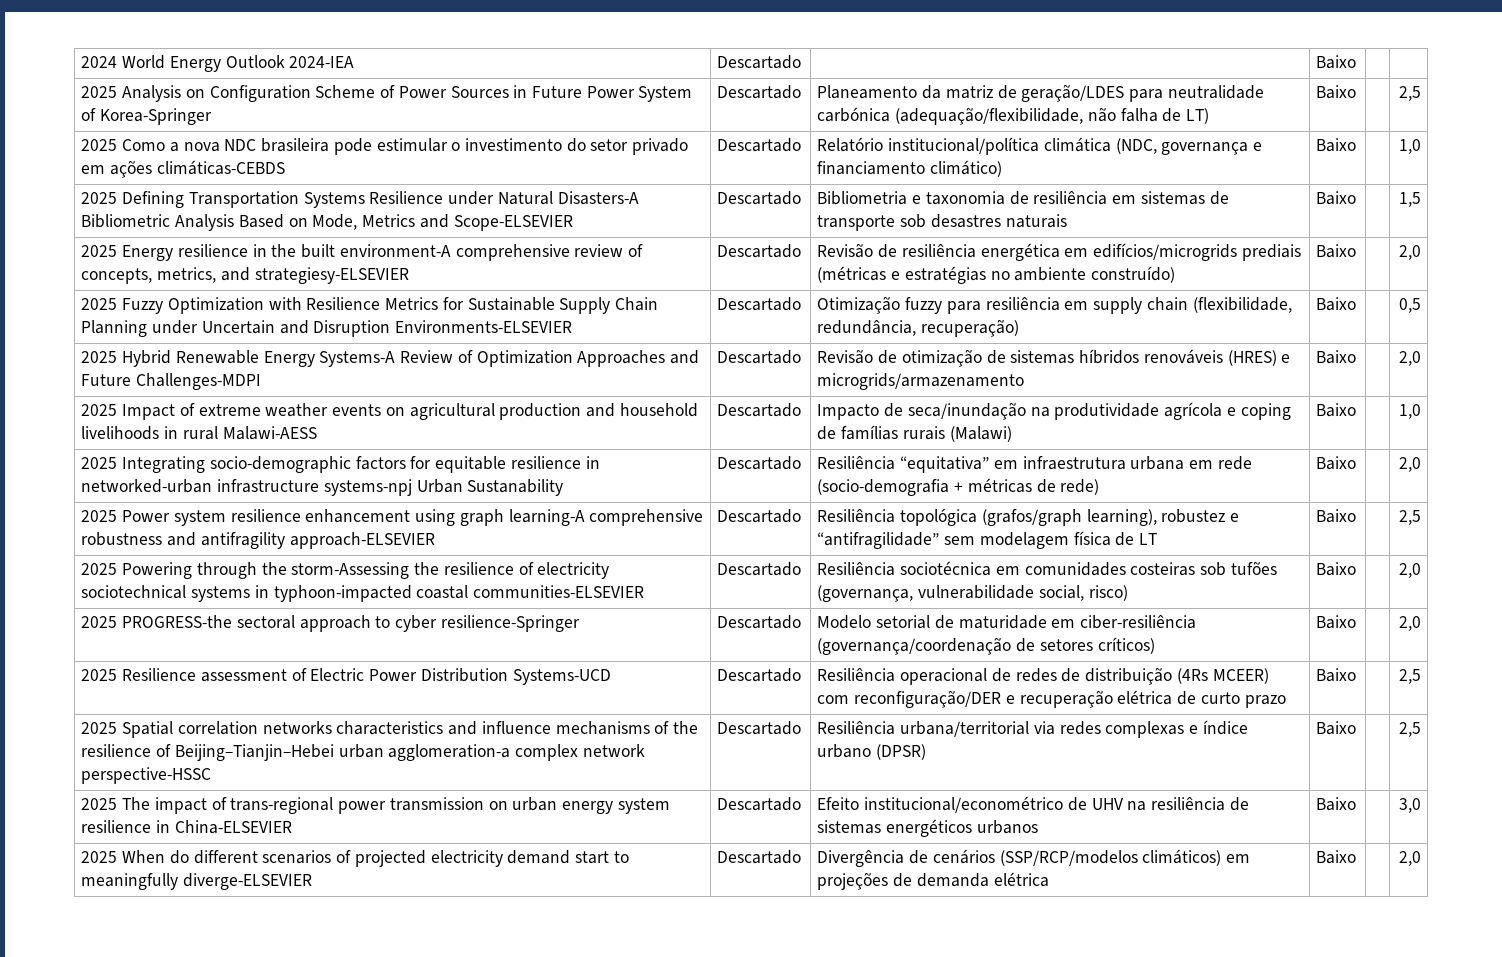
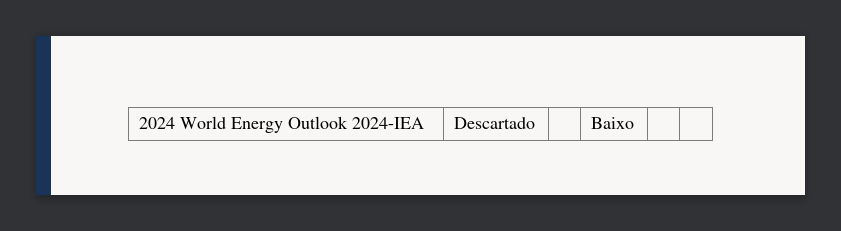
[81,85,693,102] [81,108,213,125] [717,85,802,99] [817,84,1264,102] [817,107,1210,125] [1316,85,1357,99] [1398,86,1421,101] [81,138,689,155] [81,160,285,178] [717,138,802,152] [817,137,1263,155] [817,160,1003,177] [1316,138,1357,152] [1398,139,1421,154] [81,191,639,208] [81,214,573,231] [717,191,802,205] [817,191,1229,205] [817,214,1067,231] [1316,191,1357,205] [1398,192,1421,207] [81,244,643,261] [81,267,409,284] [717,244,802,258] [817,243,1301,261] [817,266,1176,284] [1316,244,1357,258] [1398,245,1421,260] [81,297,658,314] [81,320,573,337] [717,297,802,311] [817,296,1292,314] [817,319,1020,337] [1316,297,1357,311] [1398,298,1421,313] [81,350,699,367] [81,373,262,390] [717,350,802,364] [817,349,1291,367] [817,373,1025,390] [1316,350,1357,364] [1398,351,1421,366] [81,403,698,420] [81,426,317,440] [717,403,802,417] [817,402,1291,420] [817,425,1012,442] [1316,403,1357,417] [1398,404,1421,419] [81,456,600,473] [81,479,564,496] [717,456,802,470] [817,456,1252,473] [817,478,1100,496] [1316,456,1357,470] [1398,457,1421,472] [81,509,704,526] [81,532,435,549] [717,509,802,523] [817,508,1240,526] [817,531,1158,549] [1316,509,1357,523] [1398,510,1421,525] [81,562,610,579] [81,585,645,602] [717,562,802,576] [817,561,1277,576] [817,585,1128,602] [1316,562,1357,576] [1398,563,1421,578] [81,615,580,632] [717,615,802,629] [817,615,1197,629] [817,637,1155,655] [1316,615,1357,629] [1398,616,1421,631] [81,668,611,685] [717,668,802,682] [817,667,1269,685] [817,690,1286,708] [1316,668,1357,682] [1398,669,1421,684] [81,721,698,738] [81,744,645,761] [81,767,212,784] [717,721,802,735] [817,720,1248,738] [817,744,927,760] [1316,721,1357,735] [1398,722,1421,737] [81,797,670,814] [81,820,292,834] [717,797,802,811] [817,796,1249,813] [817,819,1038,837] [1316,797,1357,811] [1398,798,1421,813] [81,850,629,867] [81,873,313,890] [717,850,802,864] [817,849,1251,867] [817,872,1049,890] [1316,850,1357,864] [1398,851,1421,866] // 2025 Analysis on Configuration Scheme of Power Sources in Future Power System of Korea-Springer | Descartado | Planeamento da matriz de geração/LDES para neutralidade carbónica (adequação/flexibilidade, não falha de LT) | Baixo | | 2,5 // 2025 Como a nova NDC brasileira pode estimular o investimento do setor privado em ações climáticas-CEBDS | Descartado | Relatório institucional/política climática (NDC, governança e financiamento climático) | Baixo | | 1,0 // 2025 Defining Transportation Systems Resilience under Natural Disasters-A Bibliometric Analysis Based on Mode, Metrics and Scope-ELSEVIER | Descartado | Bibliometria e taxonomia de resiliência em sistemas de transporte sob desastres naturais | Baixo | | 1,5 // 2025 Energy resilience in the built environment-A comprehensive review of concepts, metrics, and strategiesy-ELSEVIER | Descartado | Revisão de resiliência energética em edifícios/microgrids prediais (métricas e estratégias no ambiente construído) | Baixo | | 2,0 // 2025 Fuzzy Optimization with Resilience Metrics for Sustainable Supply Chain Planning under Uncertain and Disruption Environments-ELSEVIER | Descartado | Otimização fuzzy para resiliência em supply chain (flexibilidade, redundância, recuperação) | Baixo | | 0,5 // 2025 Hybrid Renewable Energy Systems-A Review of Optimization Approaches and Future Challenges-MDPI | Descartado | Revisão de otimização de sistemas híbridos renováveis (HRES) e microgrids/armazenamento | Baixo | | 2,0 // 2025 Impact of extreme weather events on agricultural production and household livelihoods in rural Malawi-AESS | Descartado | Impacto de seca/inundação na produtividade agrícola e coping de famílias rurais (Malawi) | Baixo | | 1,0 // 2025 Integrating socio-demographic factors for equitable resilience in networked-urban infrastructure systems-npj Urban Sustanability | Descartado | Resiliência “equitativa” em infraestrutura urbana em rede (socio-demografia + métricas de rede) | Baixo | | 2,0 // 2025 Power system resilience enhancement using graph learning-A comprehensive robustness and antifragility approach-ELSEVIER | Descartado | Resiliência topológica (grafos/graph learning), robustez e “antifragilidade” sem modelagem física de LT | Baixo | | 2,5 // 2025 Powering through the storm-Assessing the resilience of electricity sociotechnical systems in typhoon-impacted coastal communities-ELSEVIER | Descartado | Resiliência sociotécnica em comunidades costeiras sob tufões (governança, vulnerabilidade social, risco) | Baixo | | 2,0 // 2025 PROGRESS-the sectoral approach to cyber resilience-Springer | Descartado | Modelo setorial de maturidade em ciber-resiliência (governança/coordenação de setores críticos) | Baixo | | 2,0 // 2025 Resilience assessment of Electric Power Distribution Systems-UCD | Descartado | Resiliência operacional de redes de distribuição (4Rs MCEER) com reconfiguração/DER e recuperação elétrica de curto prazo | Baixo | | 2,5 // 2025 Spatial correlation networks characteristics and influence mechanisms of the resilience of Beijing–Tianjin–Hebei urban agglomeration-a complex network perspective-HSSC | Descartado | Resiliência urbana/territorial via redes complexas e índice urbano (DPSR) | Baixo | | 2,5 // 2025 The impact of trans-regional power transmission on urban energy system resilience in China-ELSEVIER | Descartado | Efeito institucional/econométrico de UHV na resiliência de sistemas energéticos urbanos | Baixo | | 3,0 // 2025 When do different scenarios of projected electricity demand start to meaningfully diverge-ELSEVIER | Descartado | Divergência de cenários (SSP/RCP/modelos climáticos) em projeções de demanda elétrica | Baixo | | 2,0 -> (635, 123) none

